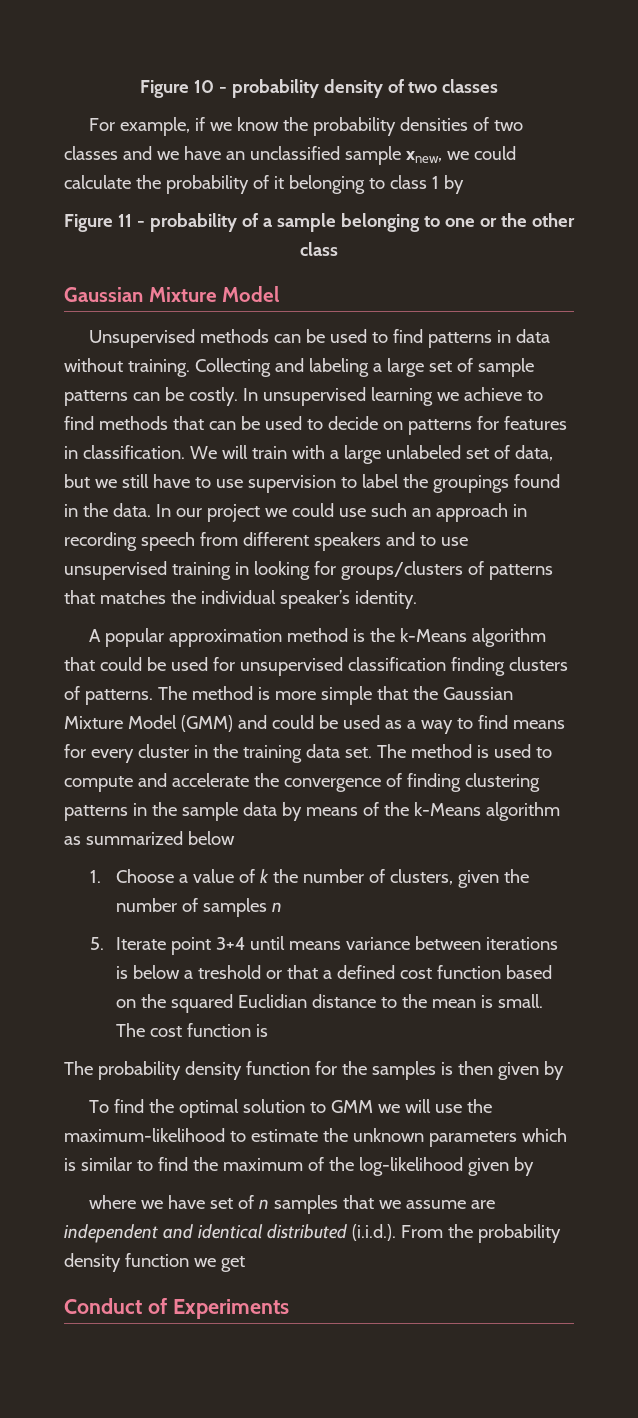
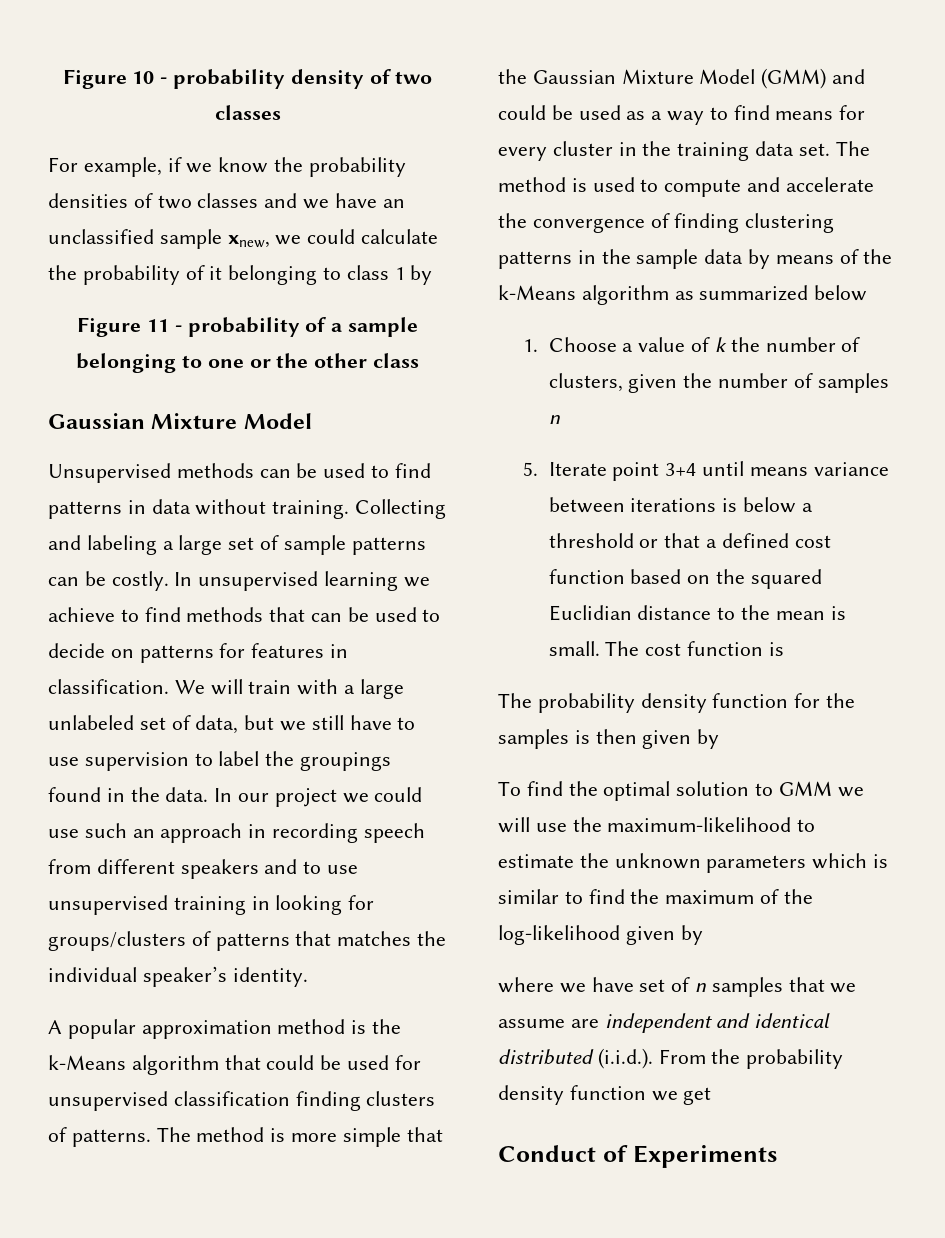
[197,965,261,979] treshold -> [548,533,634,548] threshold

